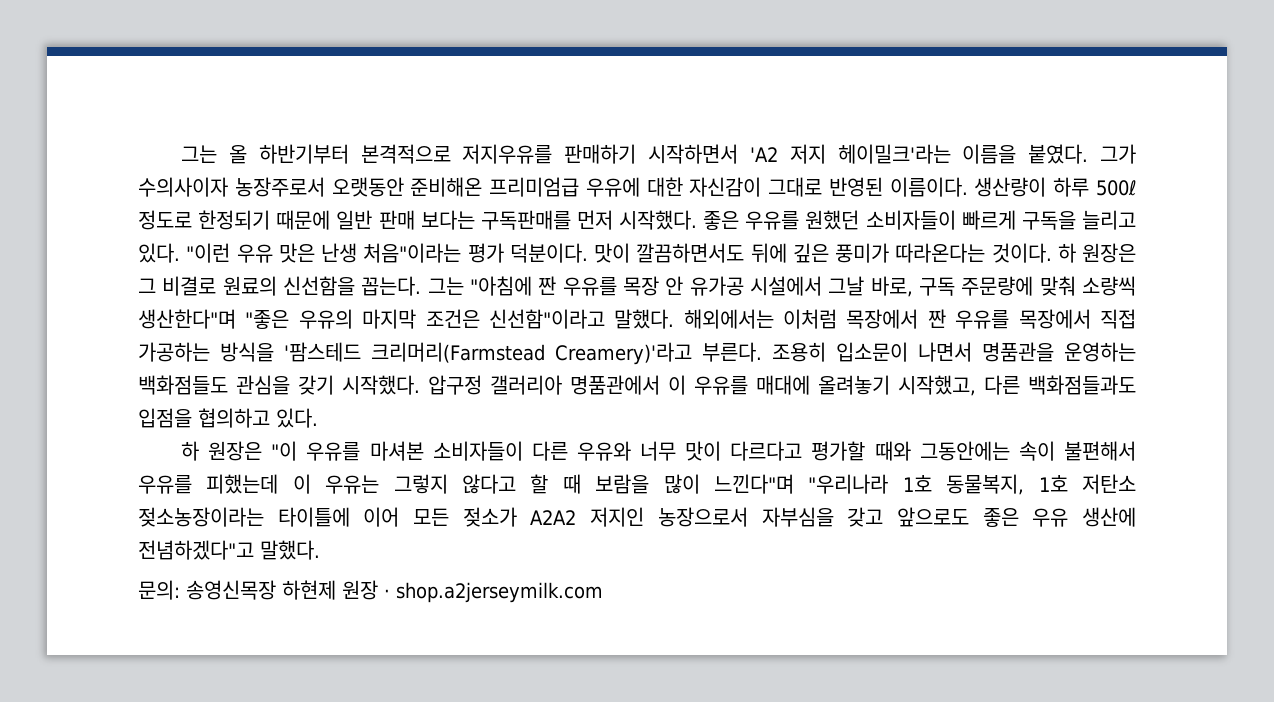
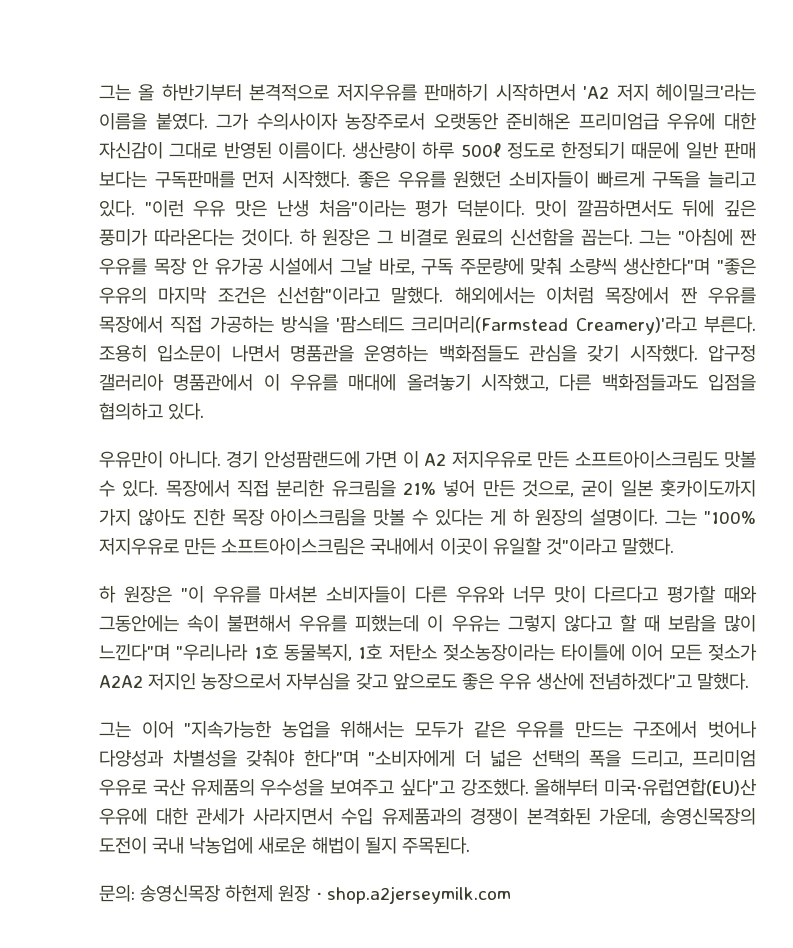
(318, 418) none -> [99,451,756,468] [99,479,756,497] [99,509,756,526] [99,537,674,555] // 우유만이 아니다. 경기 안성팜랜드에 가면 이 A2 저지우유로 만든 소프트아이스크림도 맛볼 수 있다. 목장에서 직접 분리한 유크림을 21% 넣어 만든 것으로, 굳이 일본 홋카이도까지 가지 않아도 진한 목장 아이스크림을 맛볼 수 있다는 게 하 원장의 설명이다. 그는 "100% 저지우유로 만든 소프트아이스크림은 국내에서 이곳이 유일할 것"이라고 말했다.
(320, 550) none -> [99,721,758,738] [99,750,756,767] [99,778,757,796] [99,808,756,825] [99,837,470,854] // 그는 이어 "지속가능한 농업을 위해서는 모두가 같은 우유를 만드는 구조에서 벗어나 다양성과 차별성을 갖춰야 한다"며 "소비자에게 더 넓은 선택의 폭을 드리고, 프리미엄 우유로 국산 유제품의 우수성을 보여주고 싶다"고 강조했다. 올해부터 미국·유럽연합(EU)산 우유에 대한 관세가 사라지면서 수입 유제품과의 경쟁이 본격화된 가운데, 송영신목장의 도전이 국내 낙농업에 새로운 해법이 될지 주목된다.

